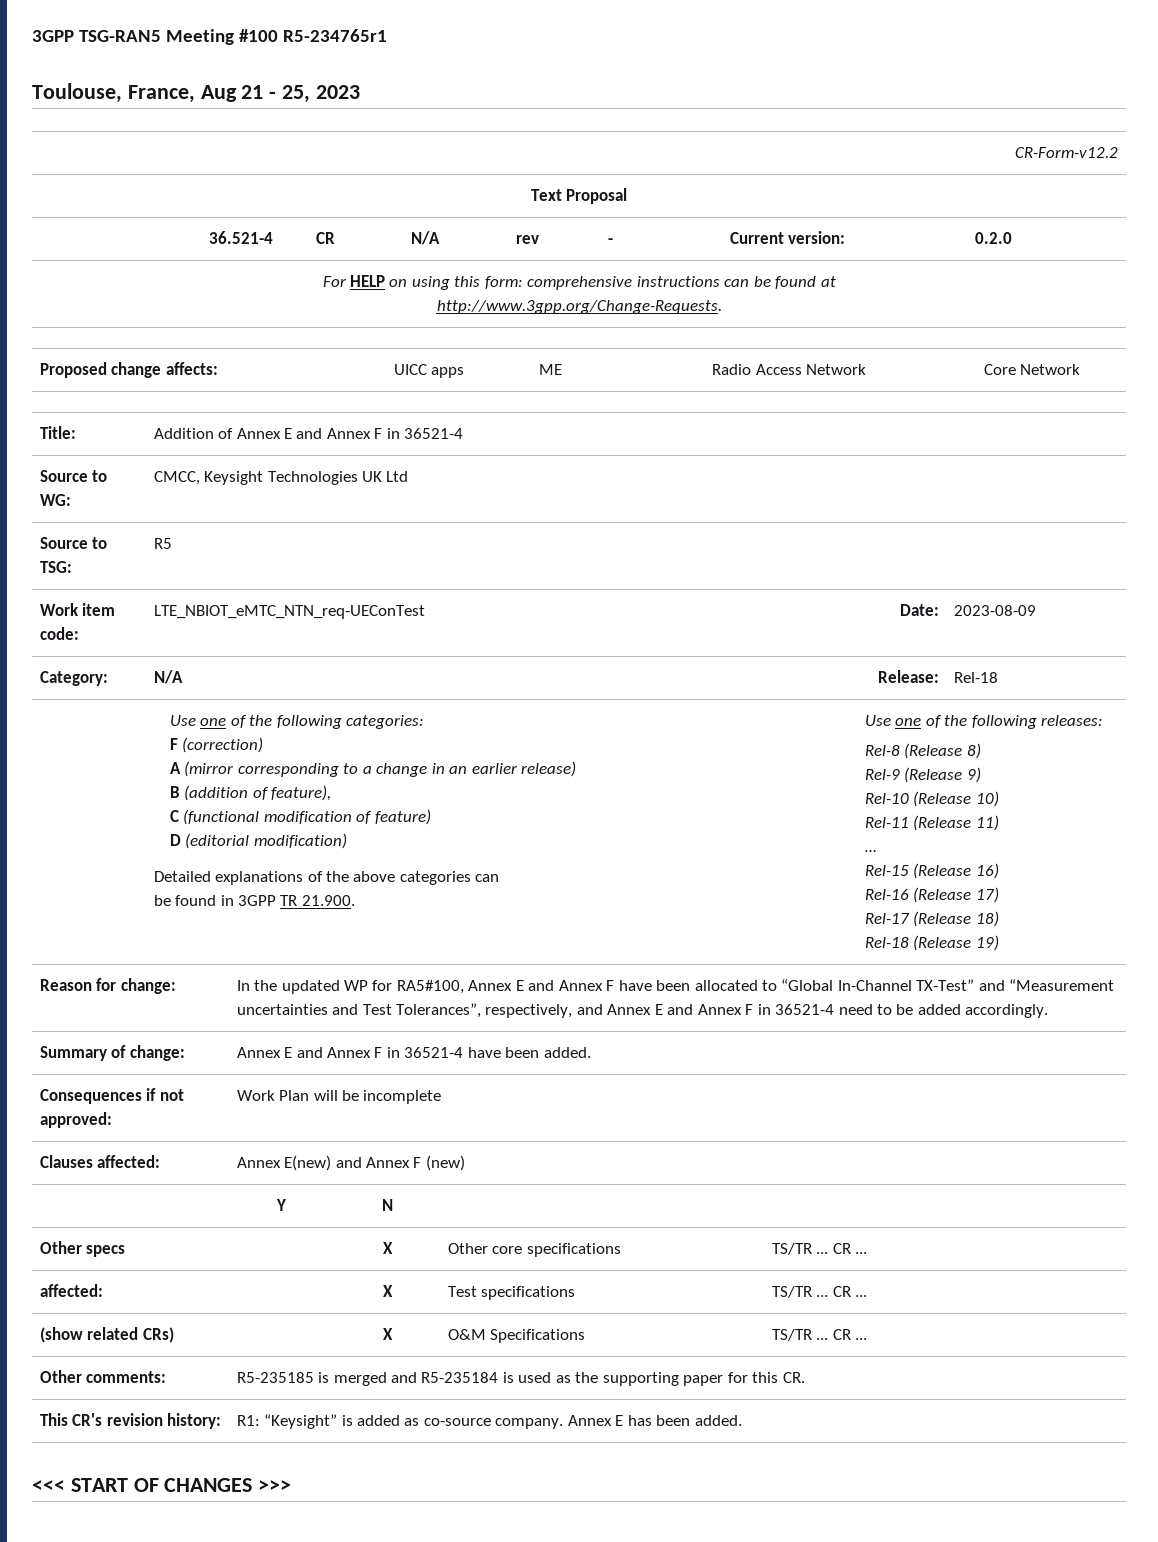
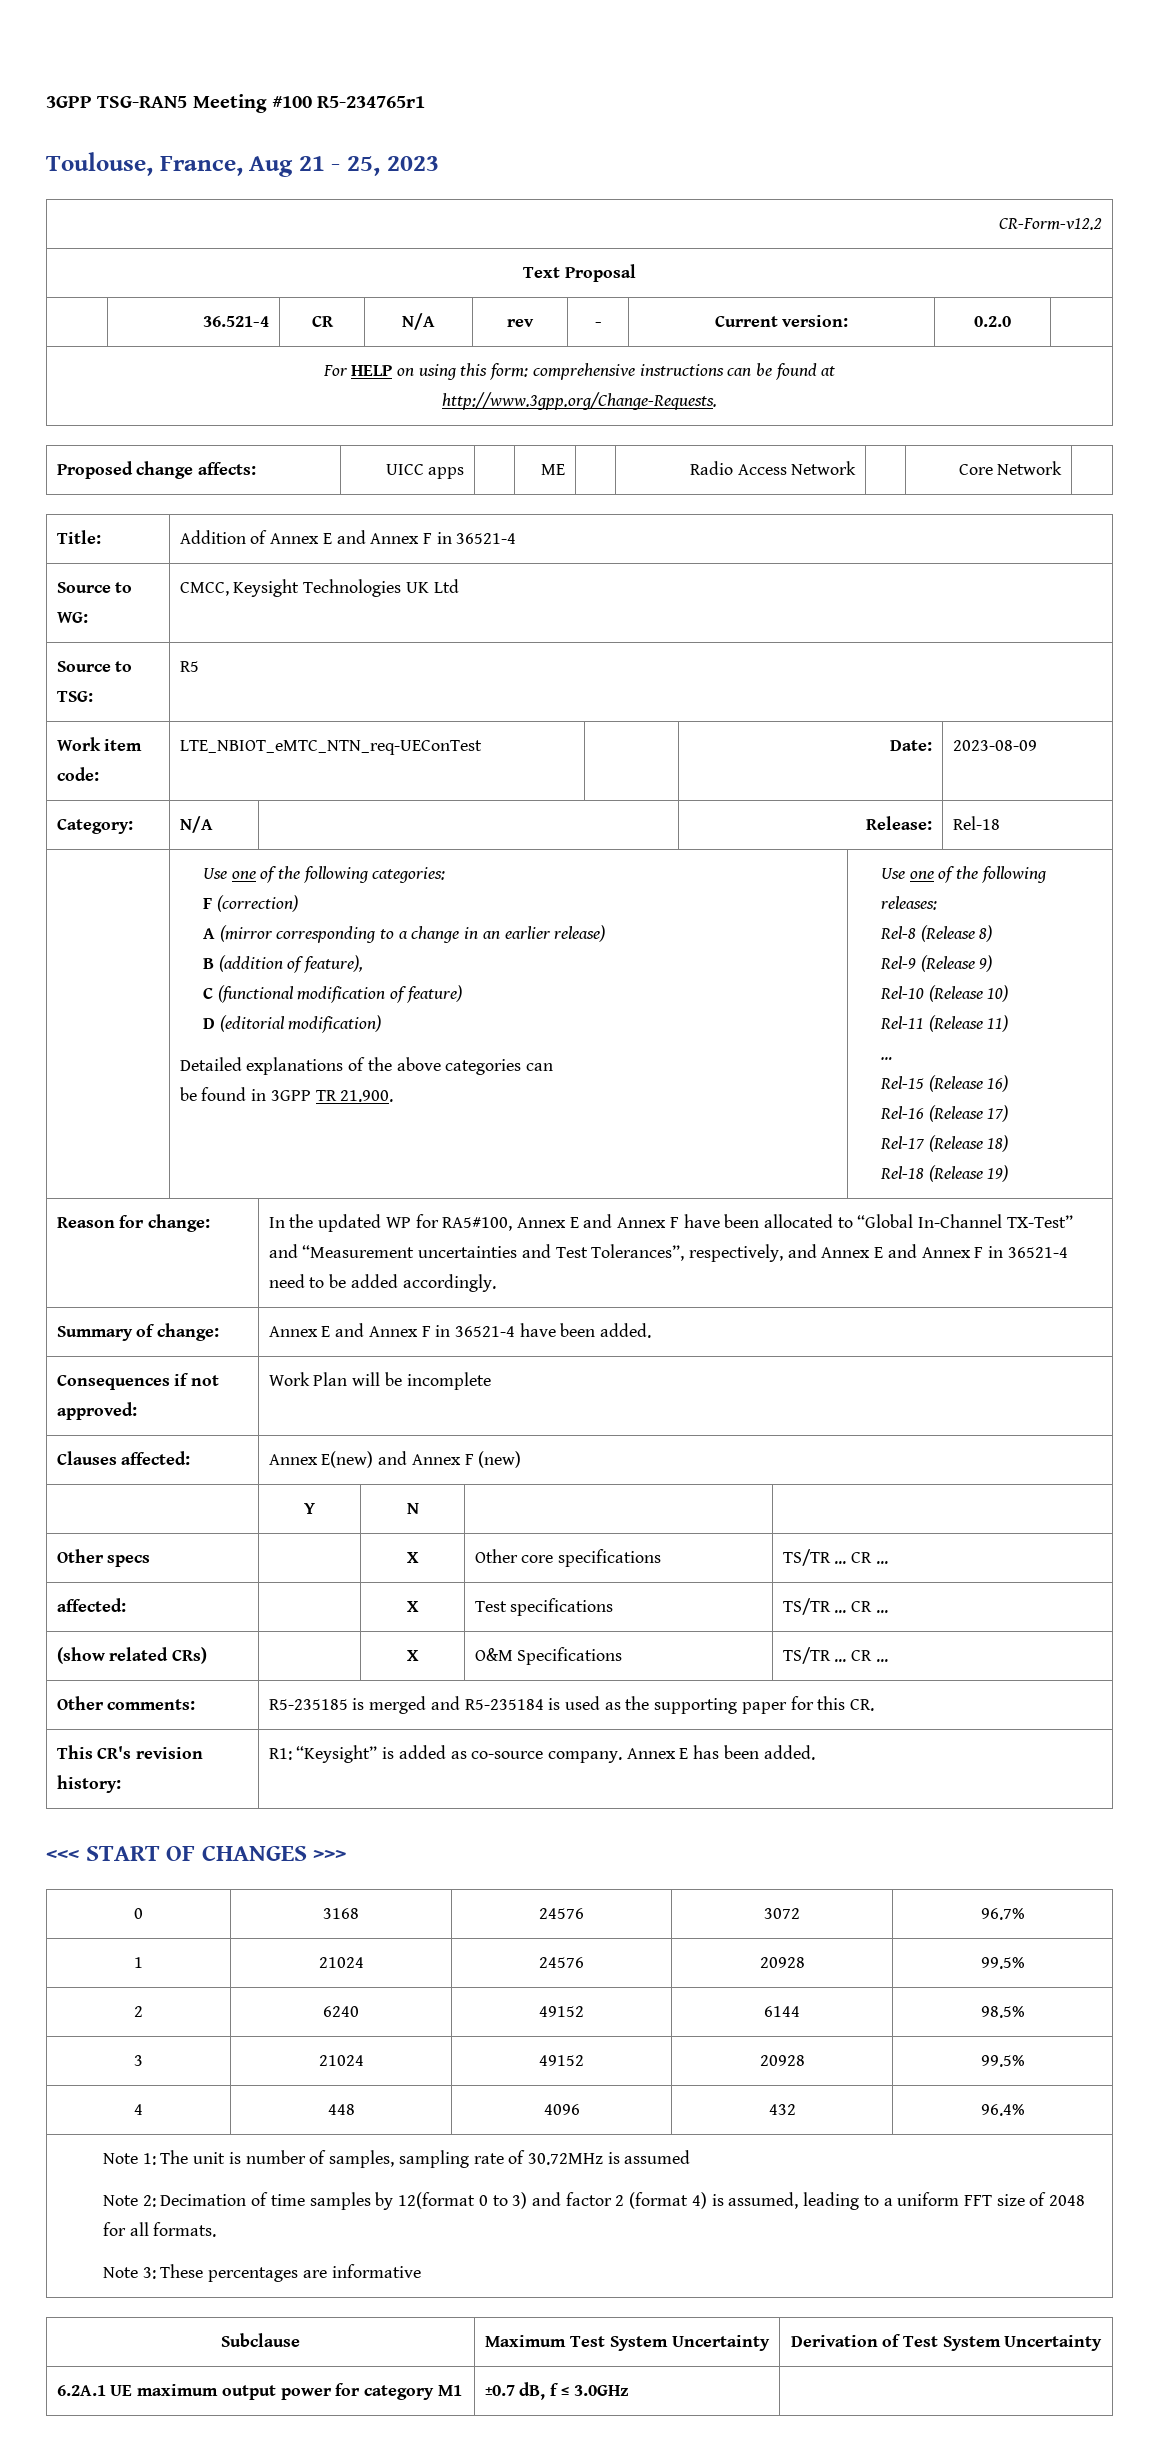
(292, 1486) none -> [134,1908,143,1919] [323,1908,359,1919] [539,1908,584,1919] [764,1908,800,1919] [980,1908,1025,1920] [134,1957,143,1968] [318,1957,364,1968] [539,1957,584,1968] [759,1957,805,1968] [980,1957,1025,1969] [134,2006,143,2017] [323,2006,359,2017] [539,2006,584,2017] [764,2006,800,2017] [980,2006,1025,2018] [134,2055,143,2066] [318,2055,364,2066] [539,2055,584,2066] [759,2055,805,2066] [980,2055,1025,2067] [134,2104,143,2115] [327,2104,355,2115] [543,2104,580,2115] [768,2104,796,2115] [980,2104,1025,2116] [103,2150,691,2168] [103,2192,1086,2210] [103,2222,217,2237] [103,2264,421,2282] [221,2333,300,2347] [485,2335,770,2351] [790,2334,1103,2351] [56,2383,462,2400] [484,2382,629,2400] // 0 | 3168 | 24576 | 3072 | 96.7% // 1 | 21024 | 24576 | 20928 | 99.5% // 2 | 6240 | 49152 | 6144 | 98.5% // 3 | 21024 | 49152 | 20928 | 99.5% // 4 | 448 | 4096 | 432 | 96.4% // Note 1: The unit is number of samples, sampling rate of 30.72MHz is assumed // Note 2: Decimation of time samples by 12(format 0 to 3) and factor 2 (format 4) is assumed, leading to a uniform FFT size of 2048 for all formats. // Note 3: These percentages are informative // Subclause | Maximum Test System Uncertainty | Derivation of Test System Uncertainty // 6.2A.1 UE maximum output power for category M1 | ±0.7 dB, f ≤ 3.0GHz |

